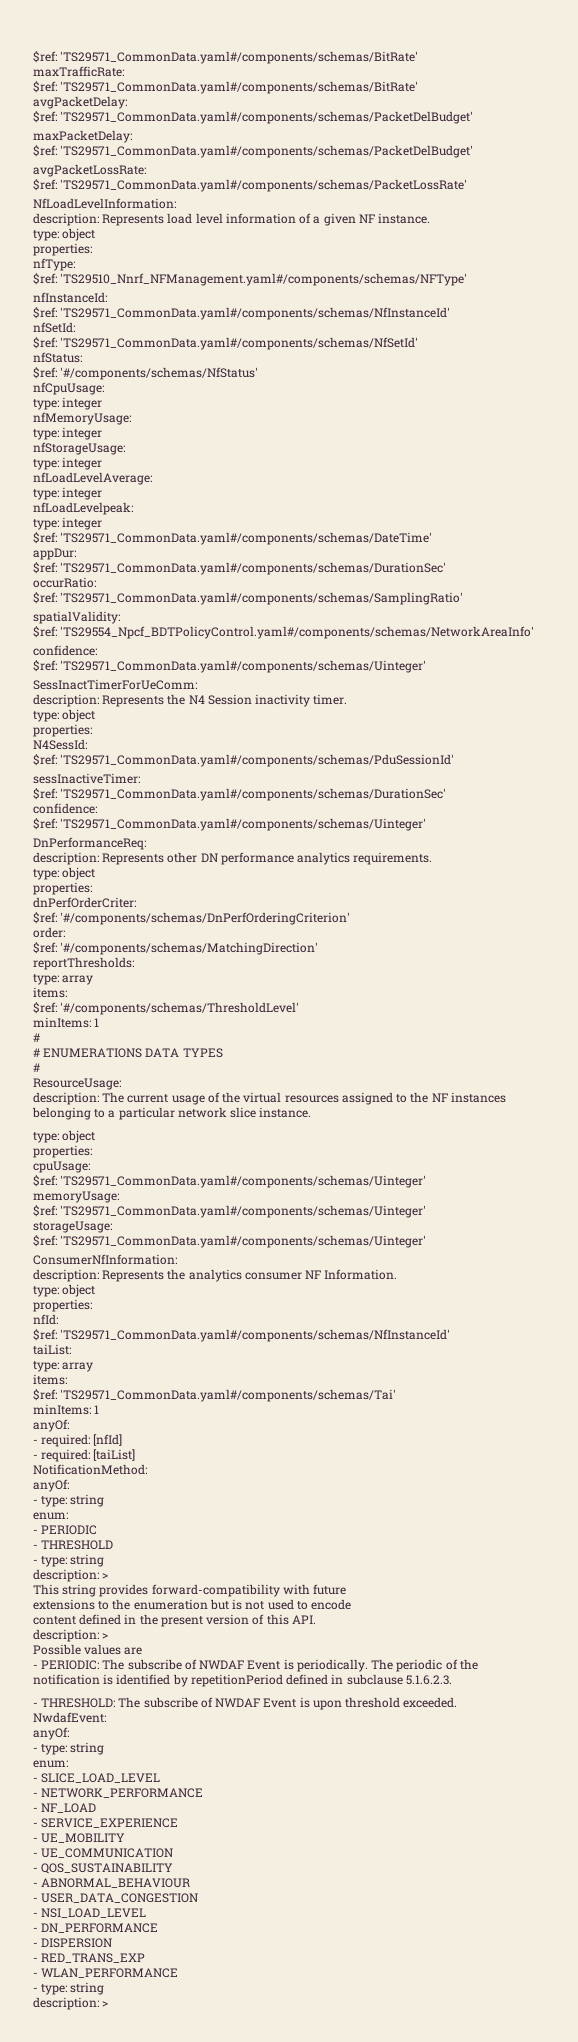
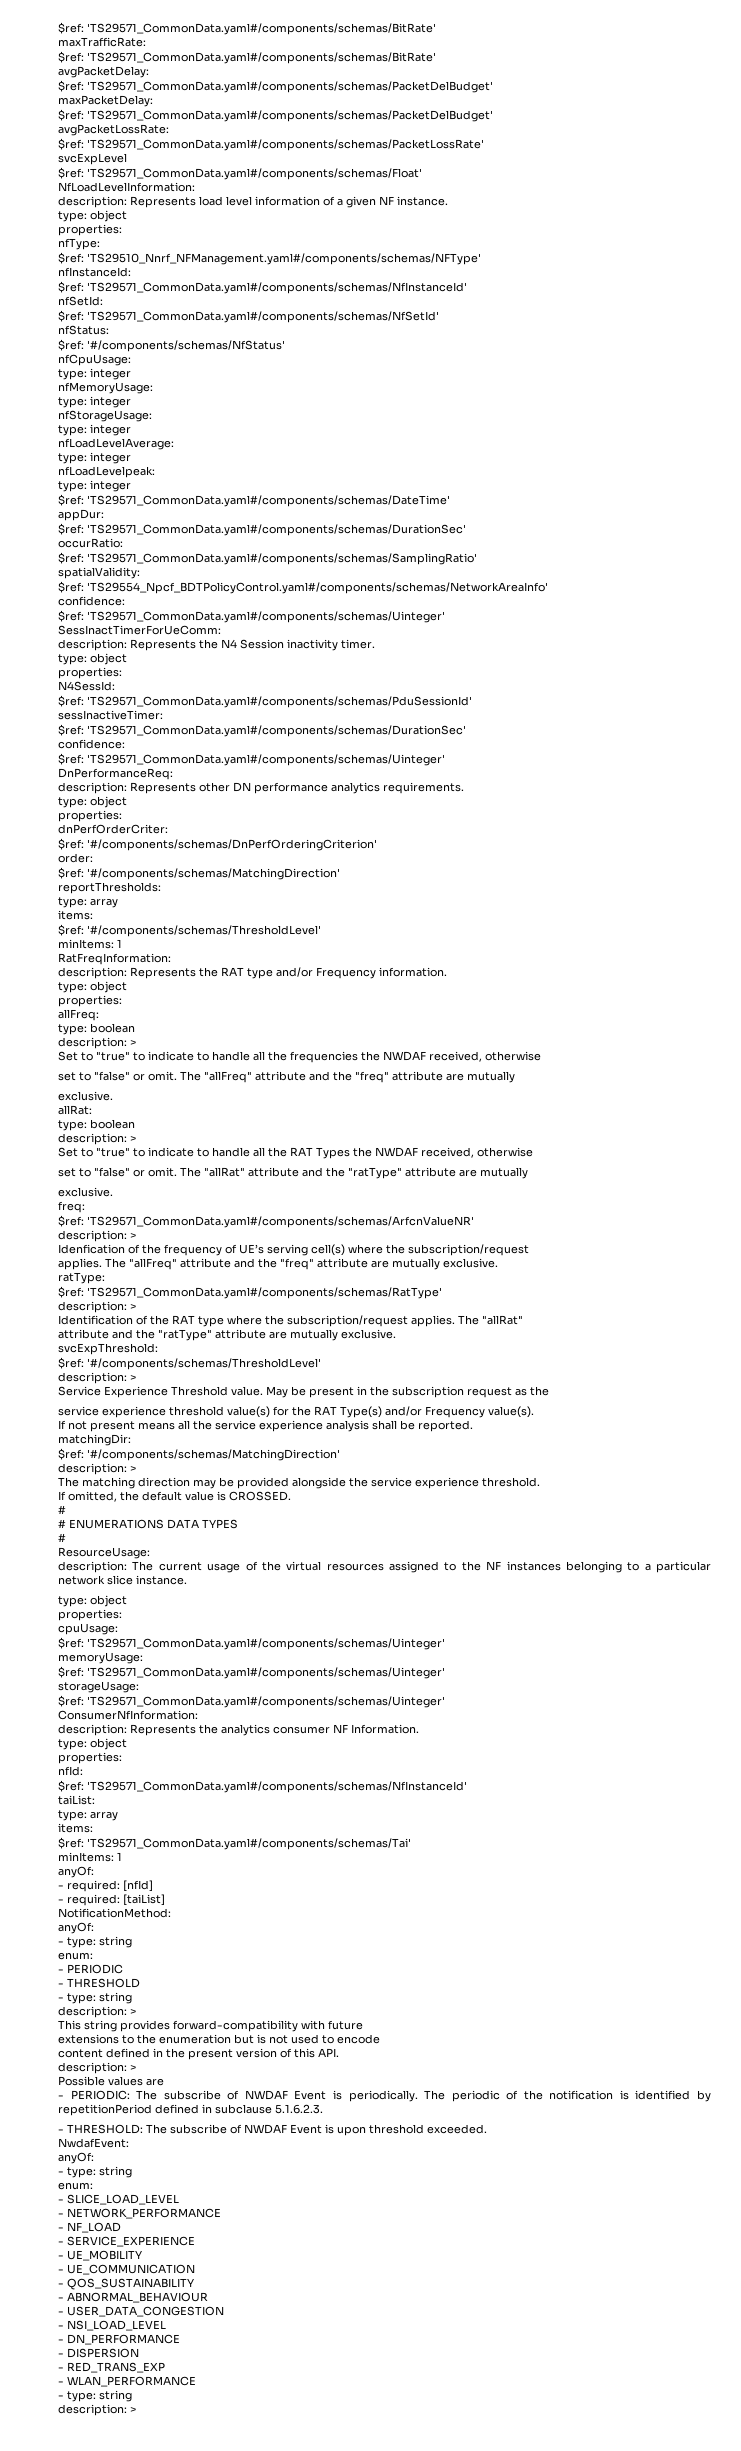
(468, 185) none -> [58,153,127,165] [58,167,422,180] // svcExpLevel // $ref: 'TS29571_CommonData.yaml#/components/schemas/Float'
(100, 1022) none -> [58,953,171,965] [58,967,447,979] [58,981,127,993] [58,995,122,1007] [58,1009,99,1021] [58,1023,135,1035] [58,1037,136,1049] [58,1051,541,1063] [58,1071,515,1083] [58,1091,113,1101] [58,1105,92,1115] [58,1119,135,1131] [58,1133,136,1145] [58,1147,533,1159] [58,1167,528,1179] [58,1187,113,1197] [58,1201,85,1213] [58,1215,474,1228] [58,1230,136,1242] [58,1244,529,1256] [58,1258,498,1270] [58,1272,105,1284] [58,1286,442,1299] [58,1301,136,1313] [58,1315,523,1327] [58,1329,396,1341] [58,1343,158,1355] [58,1357,321,1370] [58,1372,136,1384] [58,1386,549,1398] [58,1406,534,1418] [58,1420,473,1432] [58,1434,131,1446] [58,1448,340,1461] [58,1463,136,1475] [58,1477,540,1489] [58,1491,291,1502] // RatFreqInformation: // description: Represents the RAT type and/or Frequency information. // type: object // properties: // allFreq: // type: boolean // description: > // Set to "true" to indicate to handle all the frequencies the NWDAF received, otherwise // set to "false" or omit. The "allFreq" attribute and the "freq" attribute are mutually // exclusive. // allRat: // type: boolean // description: > // Set to "true" to indicate to handle all the RAT Types the NWDAF received, otherwise // set to "false" or omit. The "allRat" attribute and the "ratType" attribute are mutually // exclusive. // freq: // $ref: 'TS29571_CommonData.yaml#/components/schemas/ArfcnValueNR' // description: > // Idenfication of the frequency of UE’s serving cell(s) where the subscription/request // applies. The "allFreq" attribute and the "freq" attribute are mutually exclusive. // ratType: // $ref: 'TS29571_CommonData.yaml#/components/schemas/RatType' // description: > // Identification of the RAT type where the subscription/request applies. The "allRat" // attribute and the "ratType" attribute are mutually exclusive. // svcExpThreshold: // $ref: '#/components/schemas/ThresholdLevel' // description: > // Service Experience Threshold value. May be present in the subscription request as the // service experience threshold value(s) for the RAT Type(s) and/or Frequency value(s). // If not present means all the service experience analysis shall be reported. // matchingDir: // $ref: '#/components/schemas/MatchingDirection' // description: > // The matching direction may be provided alongside the service experience threshold. // If omitted, the default value is CROSSED.

